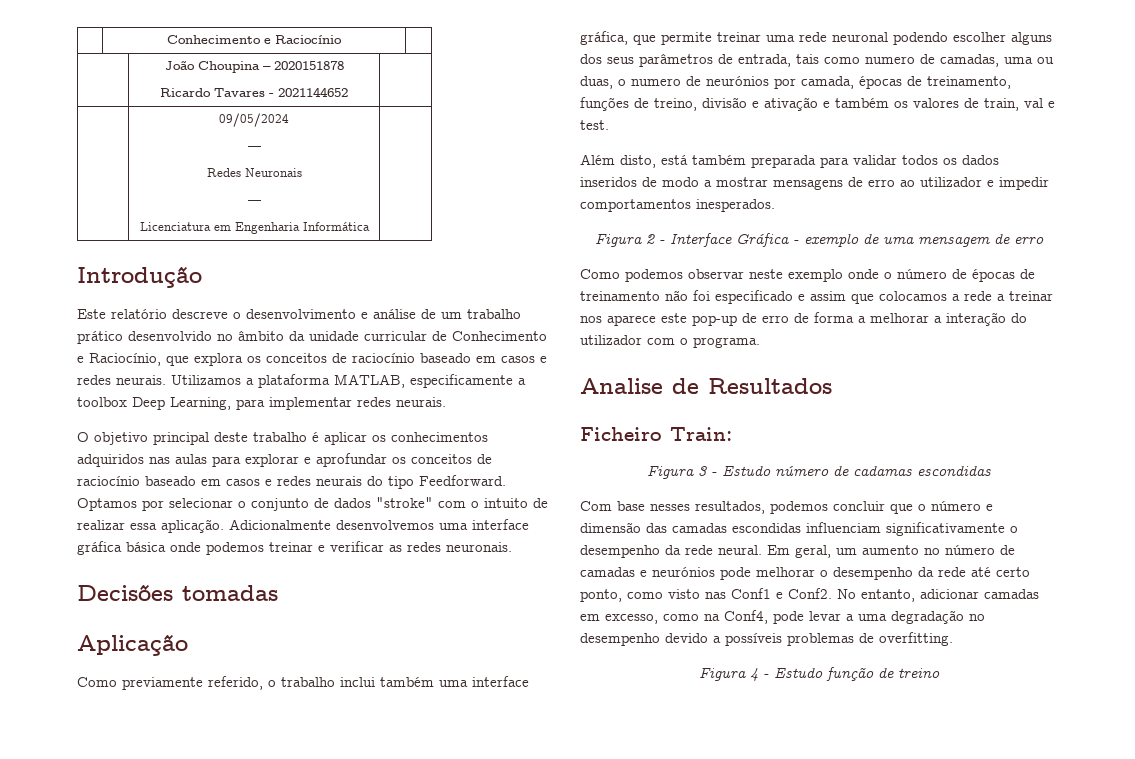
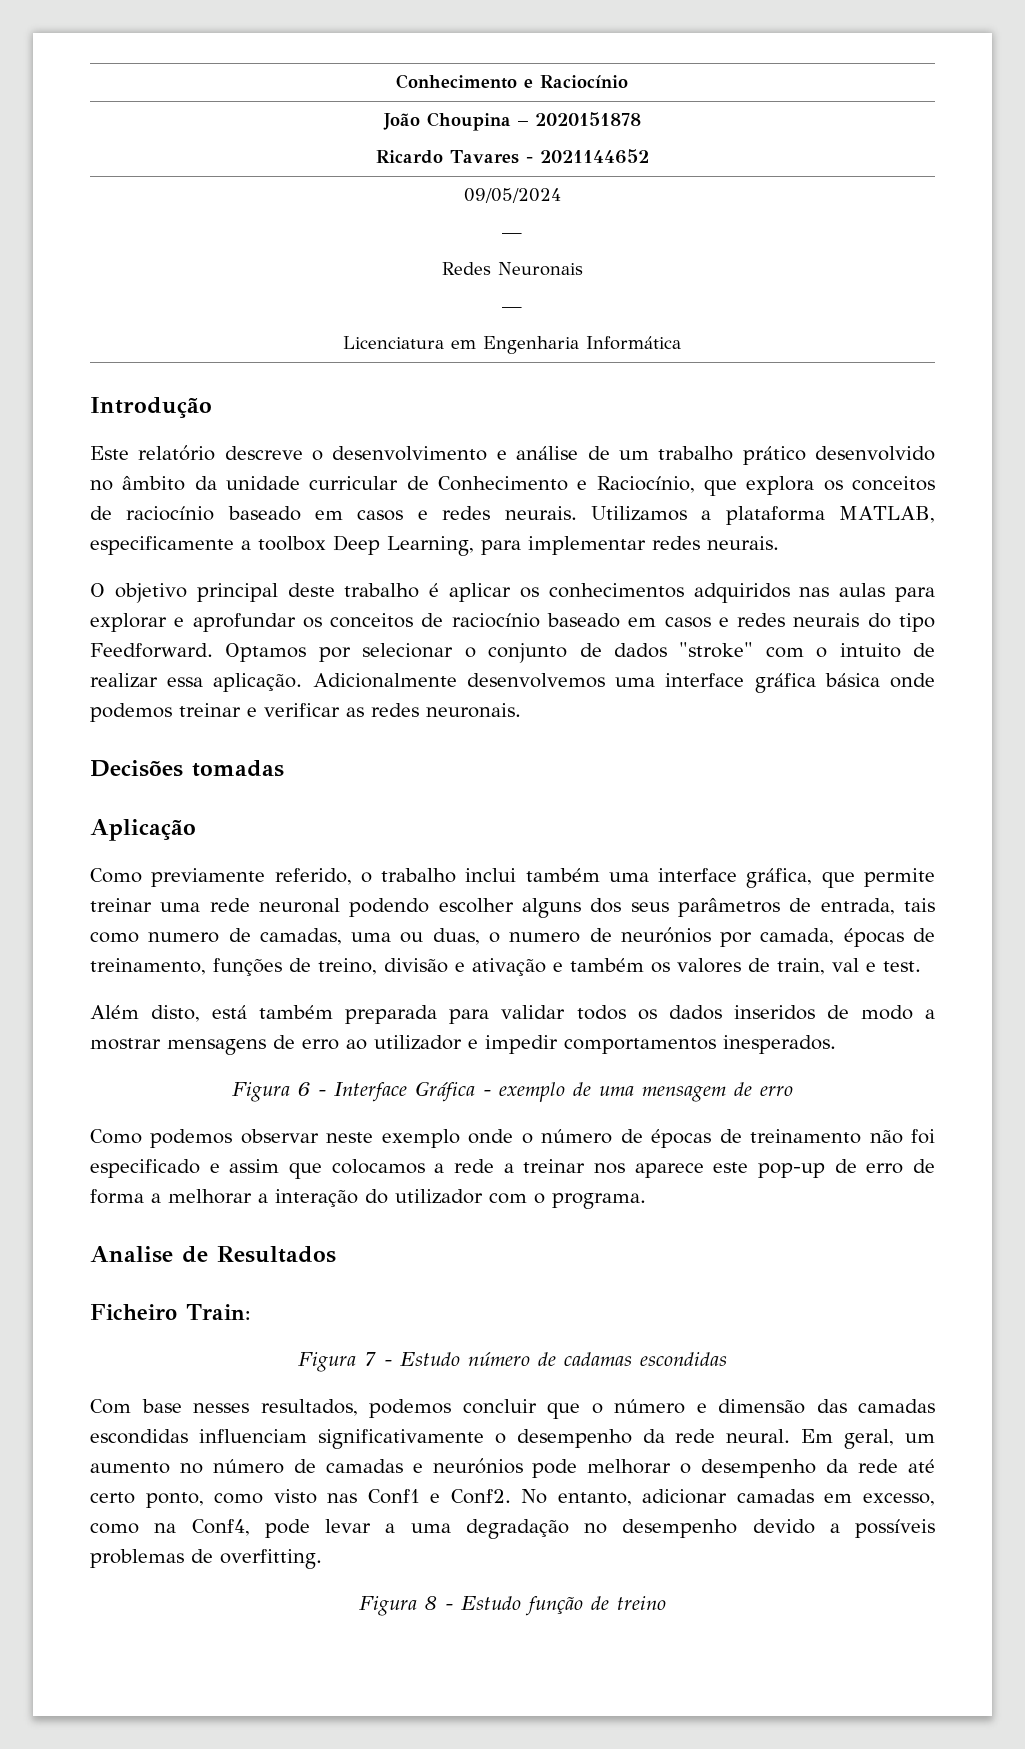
[646,234,655,244] 2 -> [298,1082,310,1096] 6
[698,466,707,476] 3 -> [364,1352,376,1366] 7
[750,668,758,681] 4 -> [425,1596,437,1610] 8

